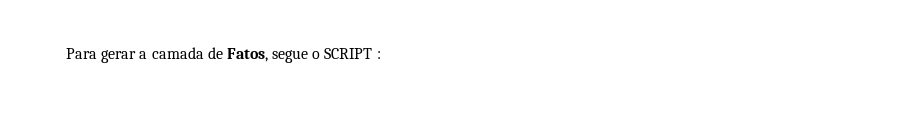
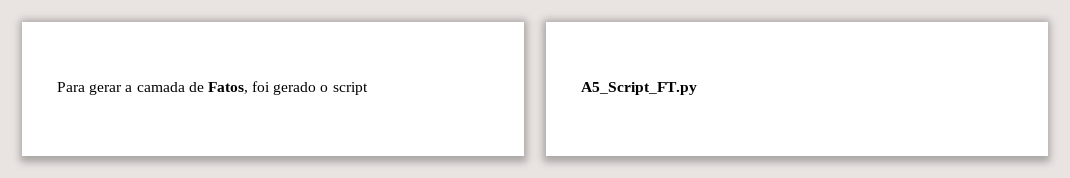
[272,48,381,63] segue o SCRIPT : -> [252,81,697,95] foi gerado o script A5_Script_FT.py

